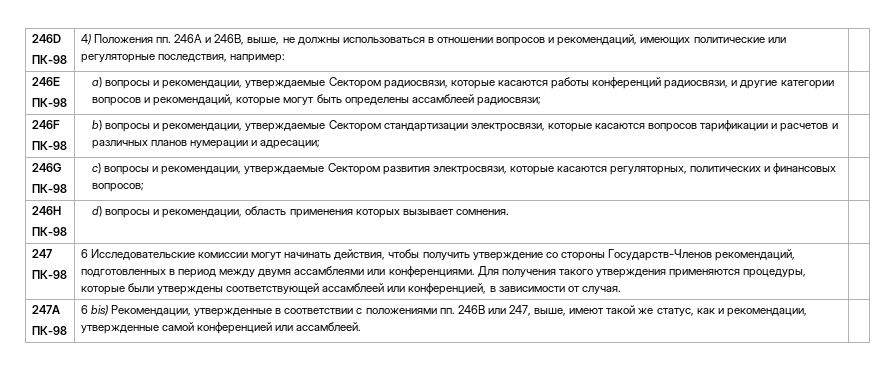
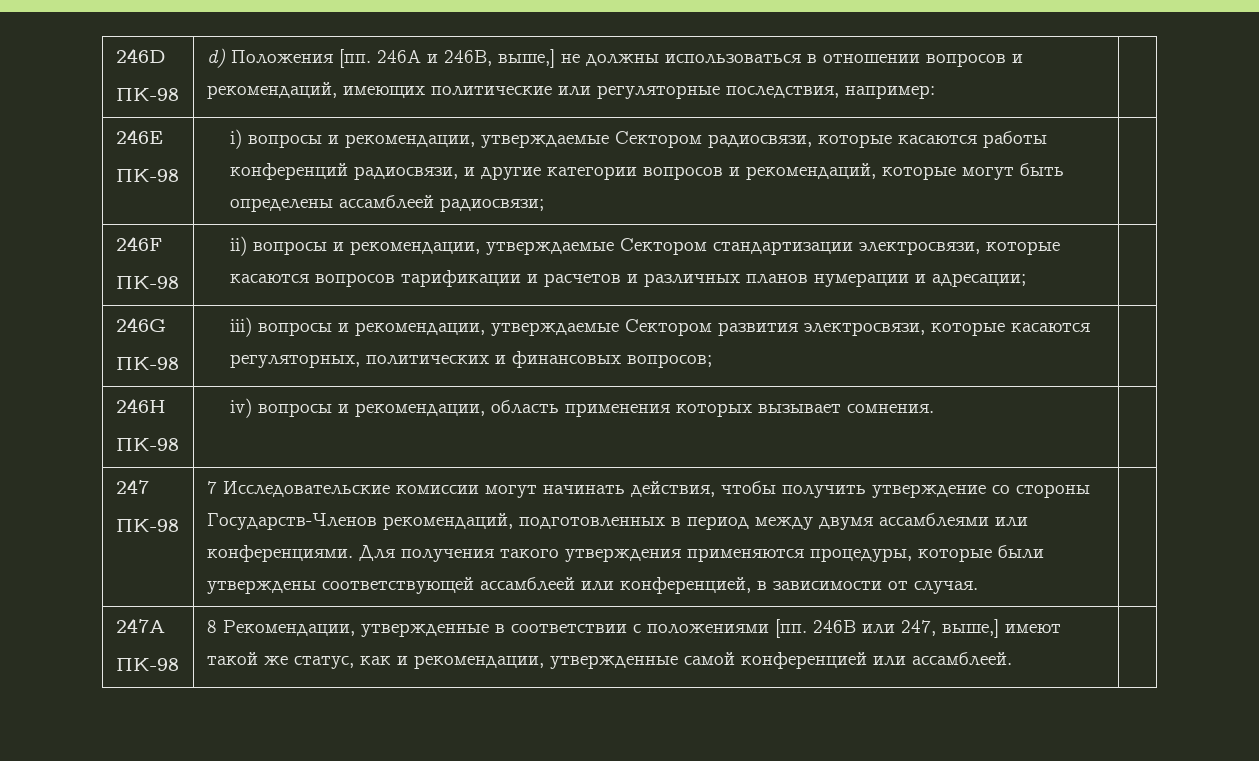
[80,34,172,45] 4) Положения пп. -> [206,48,371,68] d) Положения [пп.
[247,37,280,45] выше, -> [497,49,555,68] выше,]
[92,77,103,88] а) -> [229,129,242,149] i)
[92,120,103,131] b) -> [229,236,247,256] ii)
[92,163,102,174] с) -> [229,317,252,337] iii)
[92,206,103,217] d) -> [229,398,252,418] iv)
[80,249,88,258] 6 -> [206,481,217,494] 7
[80,305,108,316] 6 bis) -> [206,620,217,633] 8
[439,308,455,314] пп. -> [774,619,807,638] [пп.
[534,308,567,316] выше, -> [941,619,999,638] выше,]

